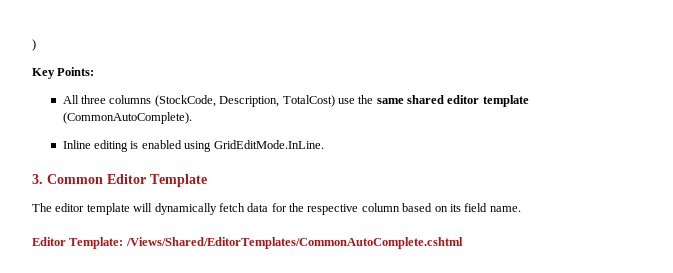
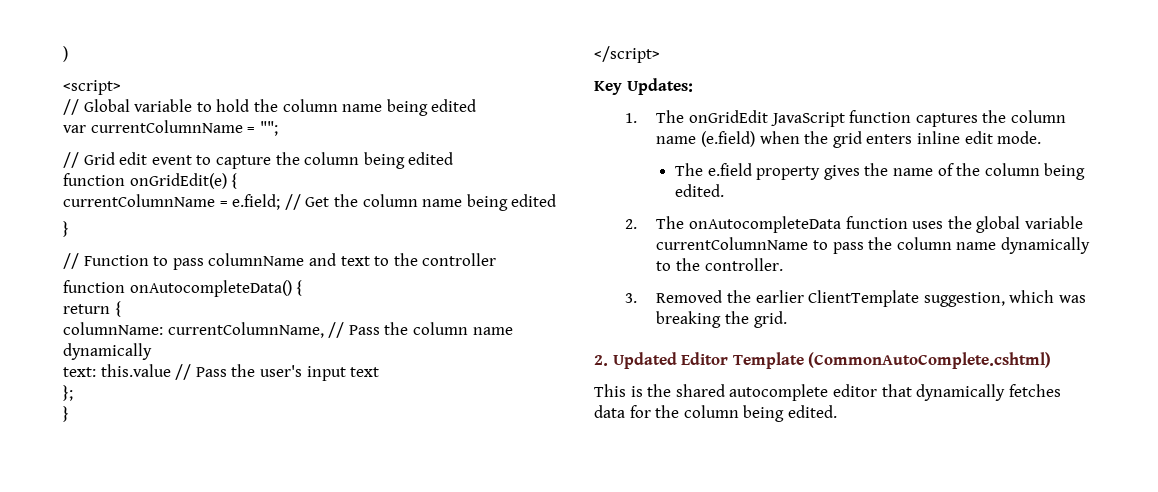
[32,67,95,79] [62,95,529,107] [62,112,192,124] [62,140,324,152] [32,174,207,187] [32,203,521,215] [32,237,463,249] Key Points: // All three columns (StockCode, Description, TotalCost) use the same shared editor template (CommonAutoComplete). // Inline editing is enabled using GridEditMode.InLine. // 3. Common Editor Template // The editor template will dynamically fetch data for the respective column based on its field name. // Editor Template: /Views/Shared/EditorTemplates/CommonAutoComplete.cshtml -> [63,80,121,95] [63,99,477,116] [63,120,278,136] [63,152,454,169] [63,173,238,189] [63,194,557,211] [63,221,69,237] [63,253,497,270] [63,280,303,297] [63,301,121,317] [63,322,513,338] [63,343,152,360] [63,364,380,381] [63,385,73,401] [63,406,69,422] [594,46,660,63] [594,78,693,95] [625,110,1066,127] [656,131,1042,148] [675,163,1086,180] [675,184,725,197] [625,216,1083,233] [656,237,1090,254] [656,258,783,271] [625,290,1086,307] [656,311,787,328] [594,352,1052,369] [594,384,1061,401] [594,405,837,422] <script> // // Global variable to hold the column name being edited // var currentColumnName = ""; // // Grid edit event to capture the column being edited // function onGridEdit(e) { // currentColumnName = e.field; // Get the column name being edited // } // // Function to pass columnName and text to the controller // function onAutocompleteData() { // return { // columnName: currentColumnName, // Pass the column name dynamically // text: this.value // Pass the user's input text // }; // } // </script> // Key Updates: // 1. The onGridEdit JavaScript function captures the column name (e.field) when the grid enters inline edit mode. // The e.field property gives the name of the column being edited. // 2. The onAutocompleteData function uses the global variable currentColumnName to pass the column name dynamically to the controller. // 3. Removed the earlier ClientTemplate suggestion, which was breaking the grid. // 2. Updated Editor Template (CommonAutoComplete.cshtml) // This is the shared autocomplete editor that dynamically fetches data for the column being edited.

